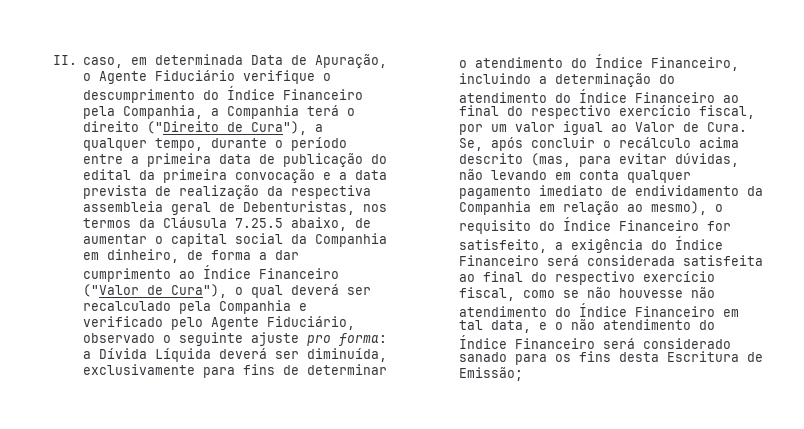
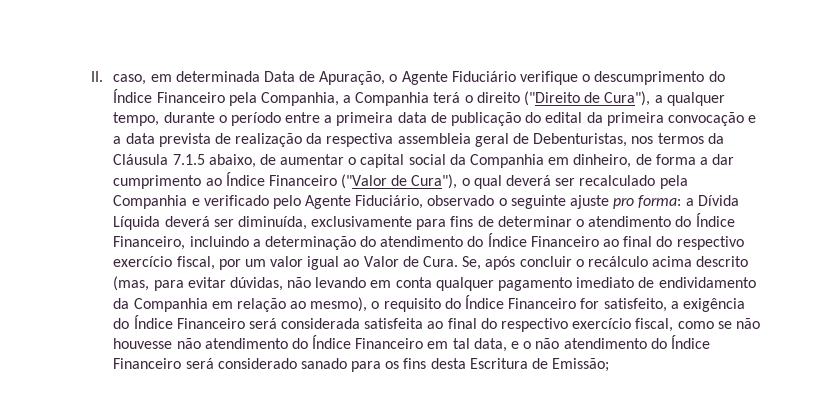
[235,218,284,228] 7.25.5 -> [172,154,205,165] 7.1.5

